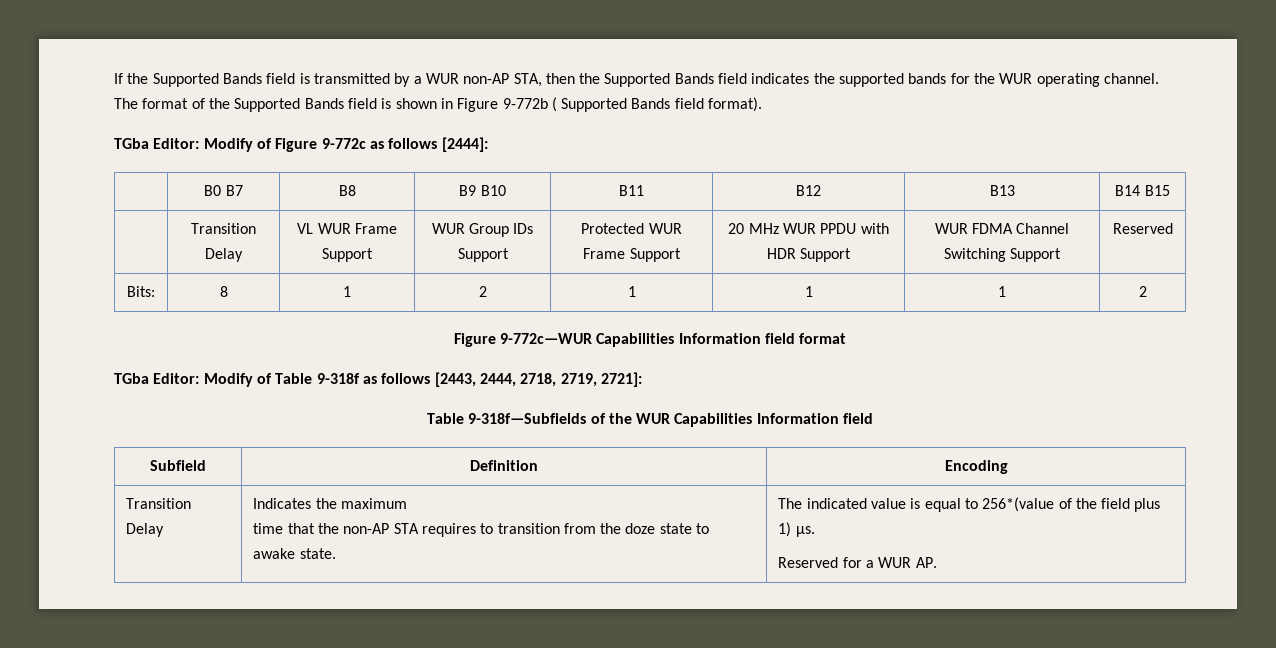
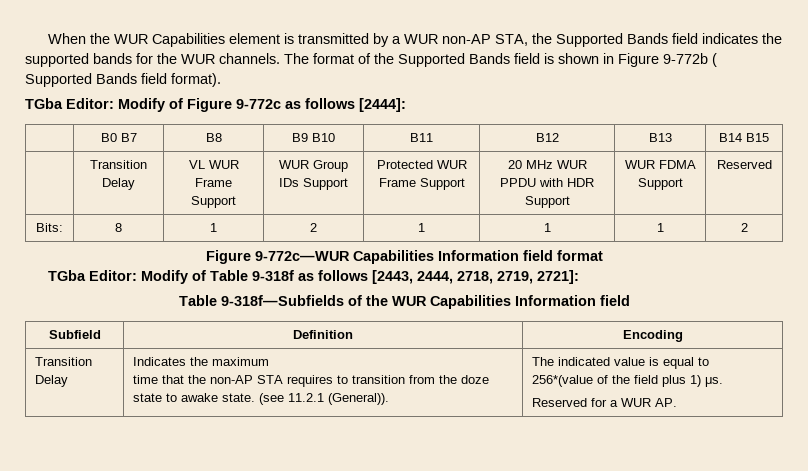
[114,73,296,87] If the Supported Bands field -> [47,33,280,47] When the WUR Capabilities element
[545,73,575,84] then -> (528, 40) none
[1036,73,1160,87] operating channel. -> [219,53,280,64] channels.
[1016,223,1070,234] [943,248,1006,262] Channel Switching -> (696, 164) none
(336, 553) none -> [259,393,390,405] (see 11.2.1 (General)).

